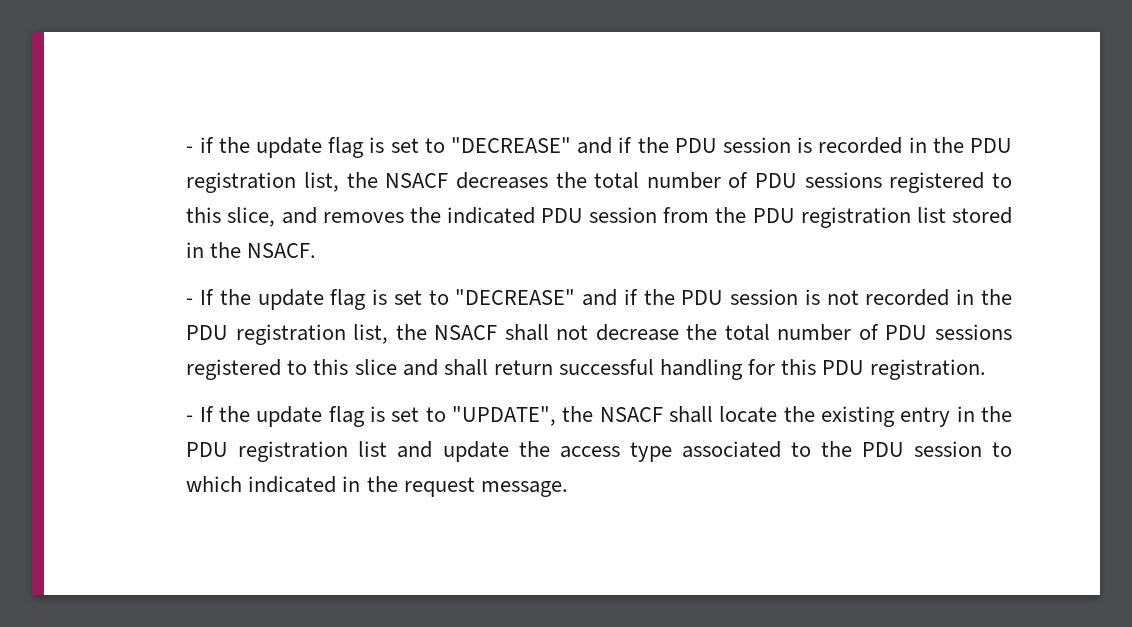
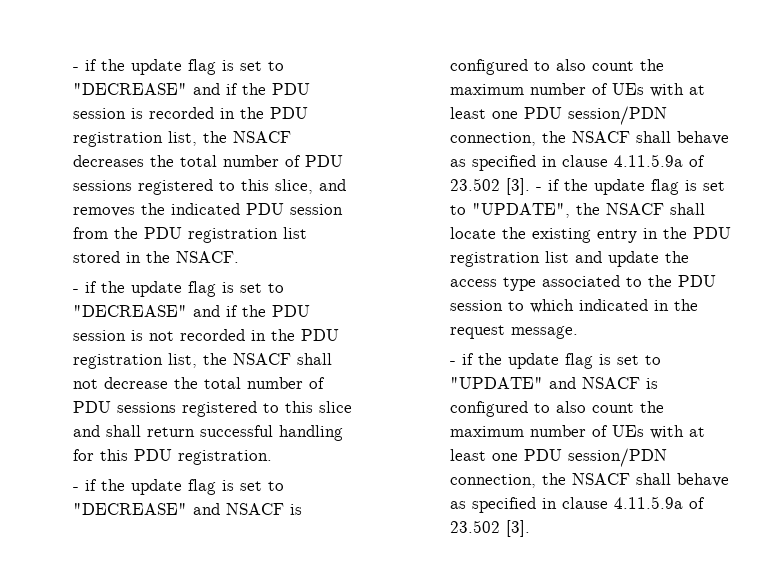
[200,289,215,305] If -> [85,281,98,293] if
[199,406,214,422] If -> [85,479,285,495] [73,503,303,515] [450,59,665,75] [450,83,706,97] [450,106,668,125] [450,131,730,146] [450,154,706,171] [450,178,561,195] if the update flag is set to "DECREASE" and NSACF is configured to also count the maximum number of UEs with at least one PDU session/PDN connection, the NSACF shall behave as specified in clause 4.11.5.9a of 23.502 [3]. - if
(568, 489) none -> [450,353,662,369] [450,377,659,389] [450,401,665,417] [450,425,706,439] [450,448,668,467] [450,473,730,488] [450,496,706,513] [450,520,531,537] // - if the update flag is set to "UPDATE" and NSACF is configured to also count the maximum number of UEs with at least one PDU session/PDN connection, the NSACF shall behave as specified in clause 4.11.5.9a of 23.502 [3].

